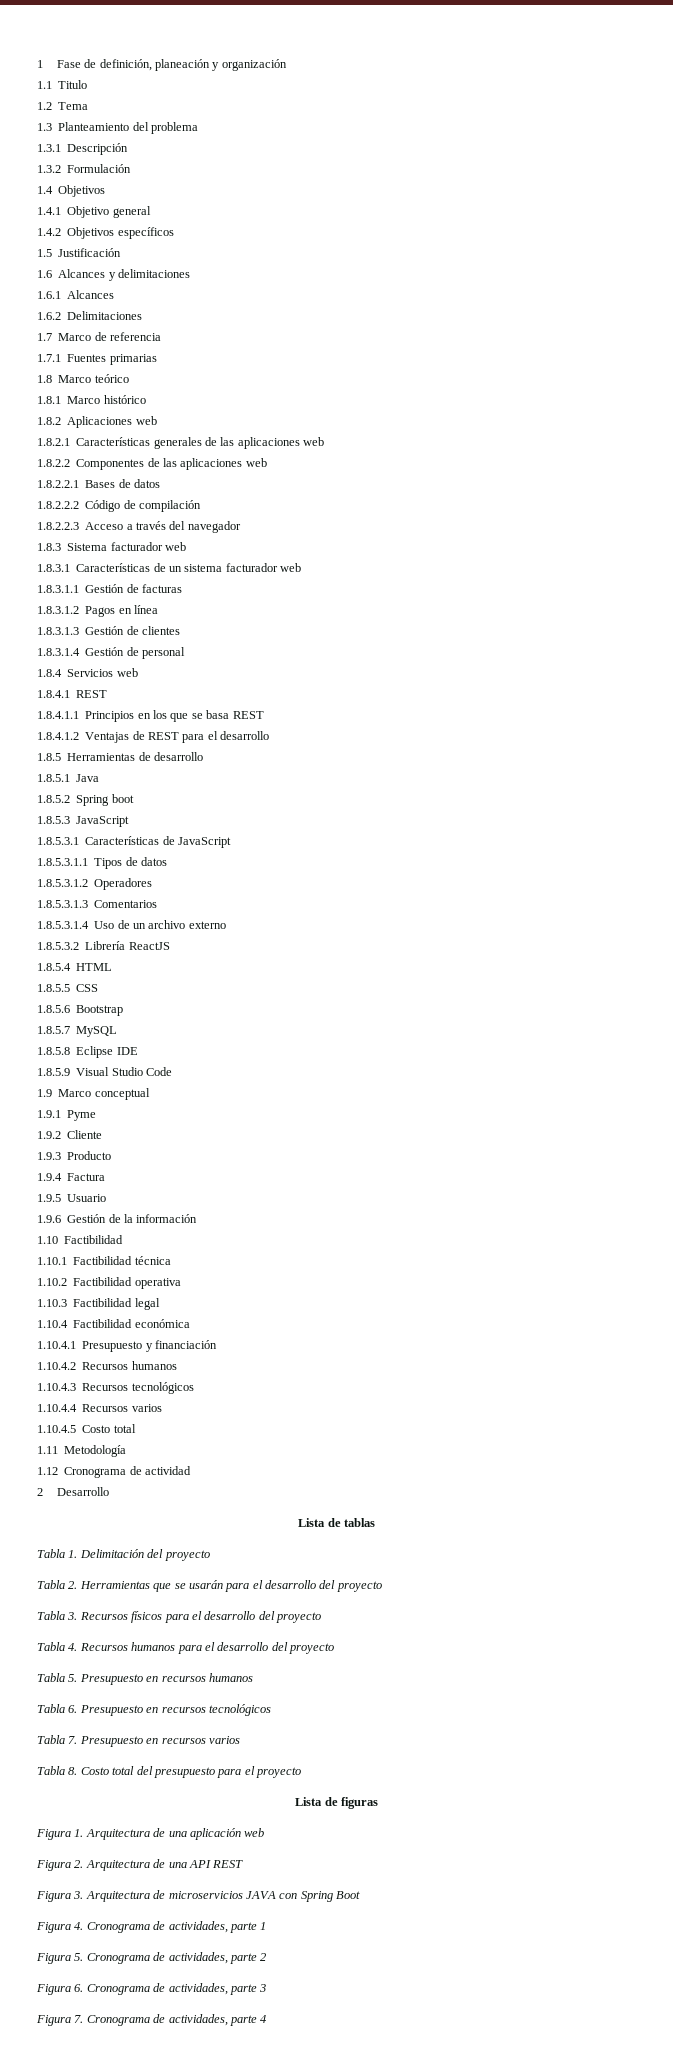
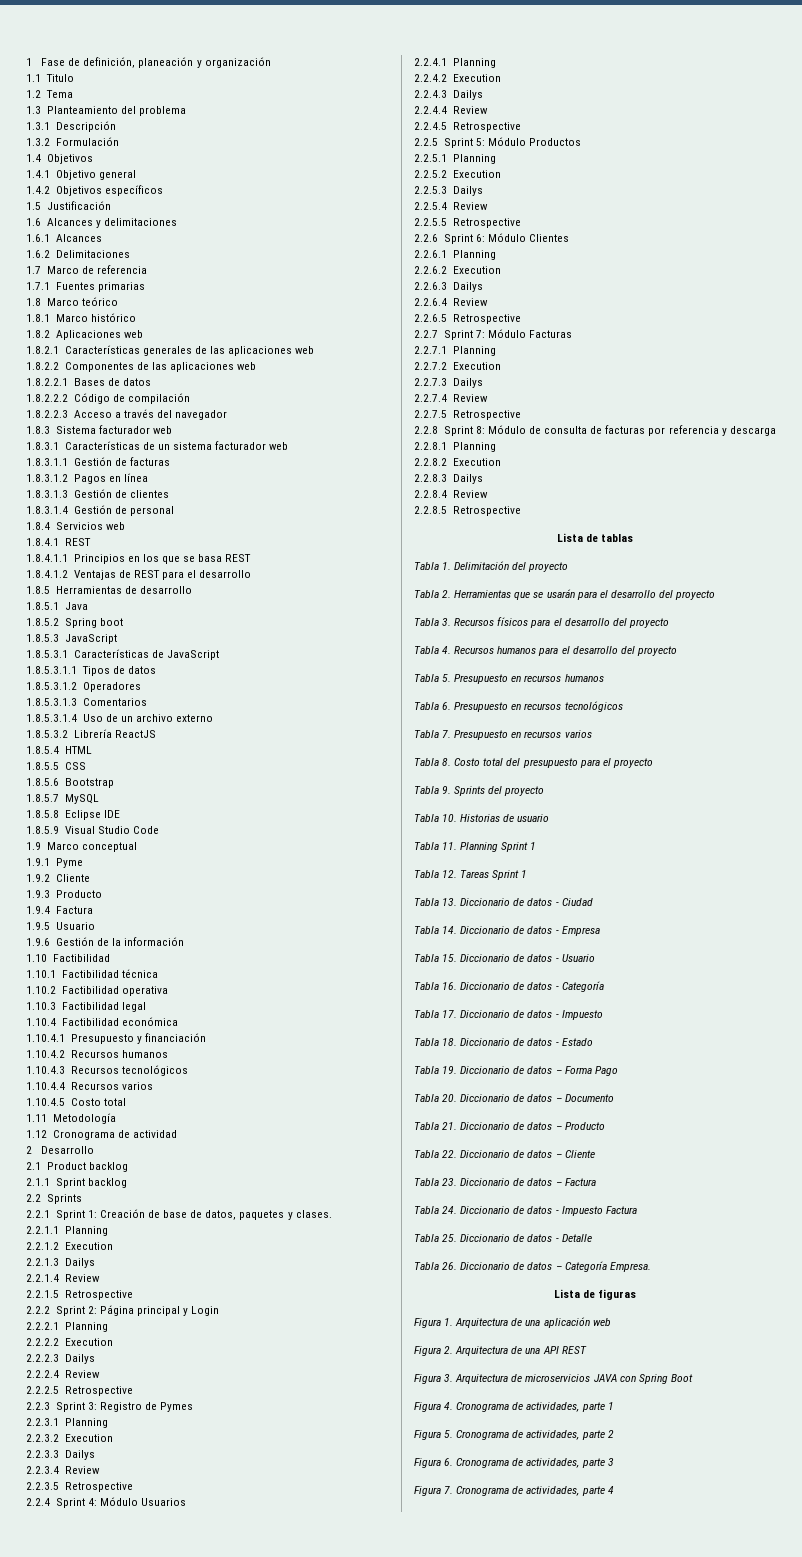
(109, 1491) none -> [26,1162,128,1172] [26,1178,127,1188] [26,1194,82,1204] [26,1209,332,1220] [26,1226,108,1236] [26,1242,113,1250] [26,1258,95,1268] [26,1274,100,1282] [26,1290,133,1300] [26,1305,220,1316] [26,1322,108,1332] [26,1338,113,1346] [26,1354,95,1364] [26,1370,100,1378] [26,1386,133,1396] [26,1402,194,1412] [26,1418,108,1428] [26,1434,113,1442] [26,1450,95,1460] [26,1466,100,1474] [26,1482,133,1492] [26,1497,187,1508] [414,58,496,68] [414,74,501,82] [414,90,483,100] [414,106,488,114] [414,122,521,132] [414,137,582,148] [414,154,496,164] [414,170,501,178] [414,186,483,196] [414,202,488,210] [414,218,521,228] [414,233,570,244] [414,250,496,260] [414,266,501,274] [414,282,483,292] [414,298,488,306] [414,314,521,324] [414,329,573,340] [414,346,496,356] [414,362,501,370] [414,378,483,388] [414,394,488,402] [414,410,521,420] [414,425,776,436] [414,442,496,452] [414,458,501,466] [414,474,483,484] [414,490,488,498] [414,506,521,516] // 2.1 Product backlog // 2.1.1 Sprint backlog // 2.2 Sprints // 2.2.1 Sprint 1: Creación de base de datos, paquetes y clases. // 2.2.1.1 Planning // 2.2.1.2 Execution // 2.2.1.3 Dailys // 2.2.1.4 Review // 2.2.1.5 Retrospective // 2.2.2 Sprint 2: Página principal y Login // 2.2.2.1 Planning // 2.2.2.2 Execution // 2.2.2.3 Dailys // 2.2.2.4 Review // 2.2.2.5 Retrospective // 2.2.3 Sprint 3: Registro de Pymes // 2.2.3.1 Planning // 2.2.3.2 Execution // 2.2.3.3 Dailys // 2.2.3.4 Review // 2.2.3.5 Retrospective // 2.2.4 Sprint 4: Módulo Usuarios // 2.2.4.1 Planning // 2.2.4.2 Execution // 2.2.4.3 Dailys // 2.2.4.4 Review // 2.2.4.5 Retrospective // 2.2.5 Sprint 5: Módulo Productos // 2.2.5.1 Planning // 2.2.5.2 Execution // 2.2.5.3 Dailys // 2.2.5.4 Review // 2.2.5.5 Retrospective // 2.2.6 Sprint 6: Módulo Clientes // 2.2.6.1 Planning // 2.2.6.2 Execution // 2.2.6.3 Dailys // 2.2.6.4 Review // 2.2.6.5 Retrospective // 2.2.7 Sprint 7: Módulo Facturas // 2.2.7.1 Planning // 2.2.7.2 Execution // 2.2.7.3 Dailys // 2.2.7.4 Review // 2.2.7.5 Retrospective // 2.2.8 Sprint 8: Módulo de consulta de facturas por referencia y descarga // 2.2.8.1 Planning // 2.2.8.2 Execution // 2.2.8.3 Dailys // 2.2.8.4 Review // 2.2.8.5 Retrospective
(301, 1772) none -> [414,786,545,796] [414,814,550,822] [414,842,537,852] [414,870,528,880] [414,898,593,906] [414,926,600,936] [414,954,595,962] [414,981,604,992] [414,1010,603,1020] [414,1038,593,1046] [414,1066,618,1076] [414,1094,614,1102] [414,1122,605,1130] [414,1150,595,1158] [414,1178,596,1186] [414,1206,637,1216] [414,1234,592,1242] [414,1261,651,1272] // Tabla 9. Sprints del proyecto // Tabla 10. Historias de usuario // Tabla 11. Planning Sprint 1 // Tabla 12. Tareas Sprint 1 // Tabla 13. Diccionario de datos - Ciudad // Tabla 14. Diccionario de datos - Empresa // Tabla 15. Diccionario de datos - Usuario // Tabla 16. Diccionario de datos - Categoría // Tabla 17. Diccionario de datos - Impuesto // Tabla 18. Diccionario de datos - Estado // Tabla 19. Diccionario de datos – Forma Pago // Tabla 20. Diccionario de datos – Documento // Tabla 21. Diccionario de datos – Producto // Tabla 22. Diccionario de datos – Cliente // Tabla 23. Diccionario de datos – Factura // Tabla 24. Diccionario de datos - Impuesto Factura // Tabla 25. Diccionario de datos - Detalle // Tabla 26. Diccionario de datos – Categoría Empresa.

